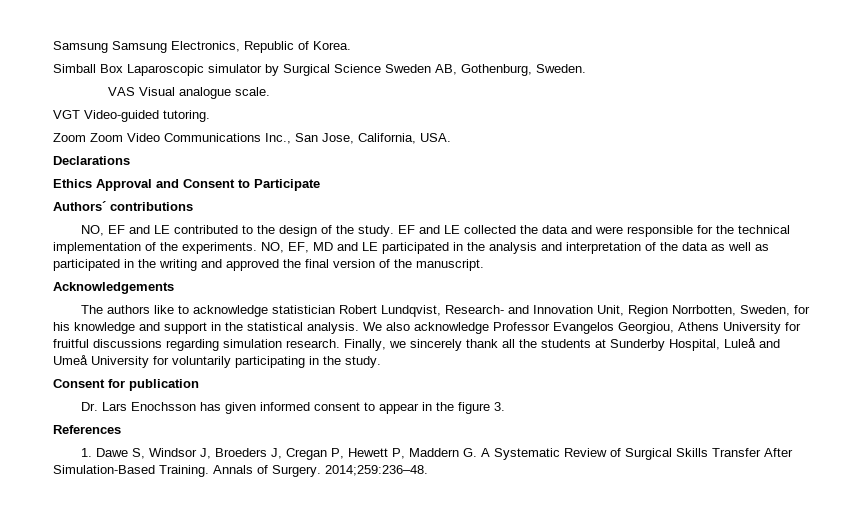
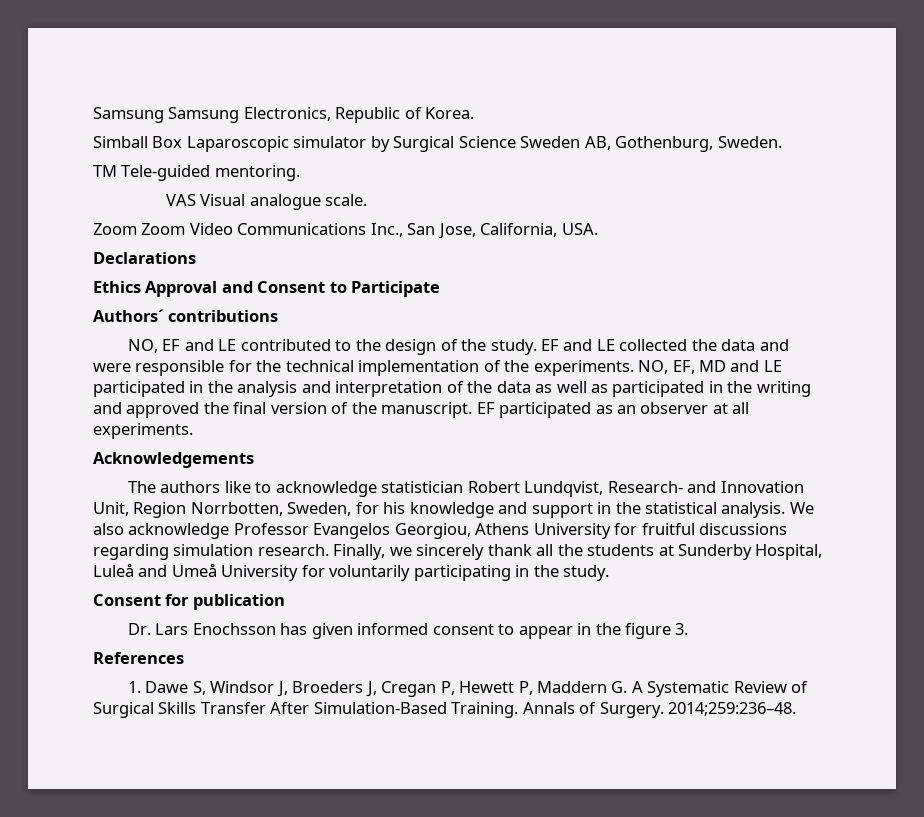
(586, 68) none -> [93,165,300,181] // TM Tele-guided mentoring.
[53,110,210,122] // VGT Video-guided tutoring. -> (368, 200) none
(484, 265) none -> [476,402,750,418] [93,423,193,439] EF participated as an observer at all experiments.

